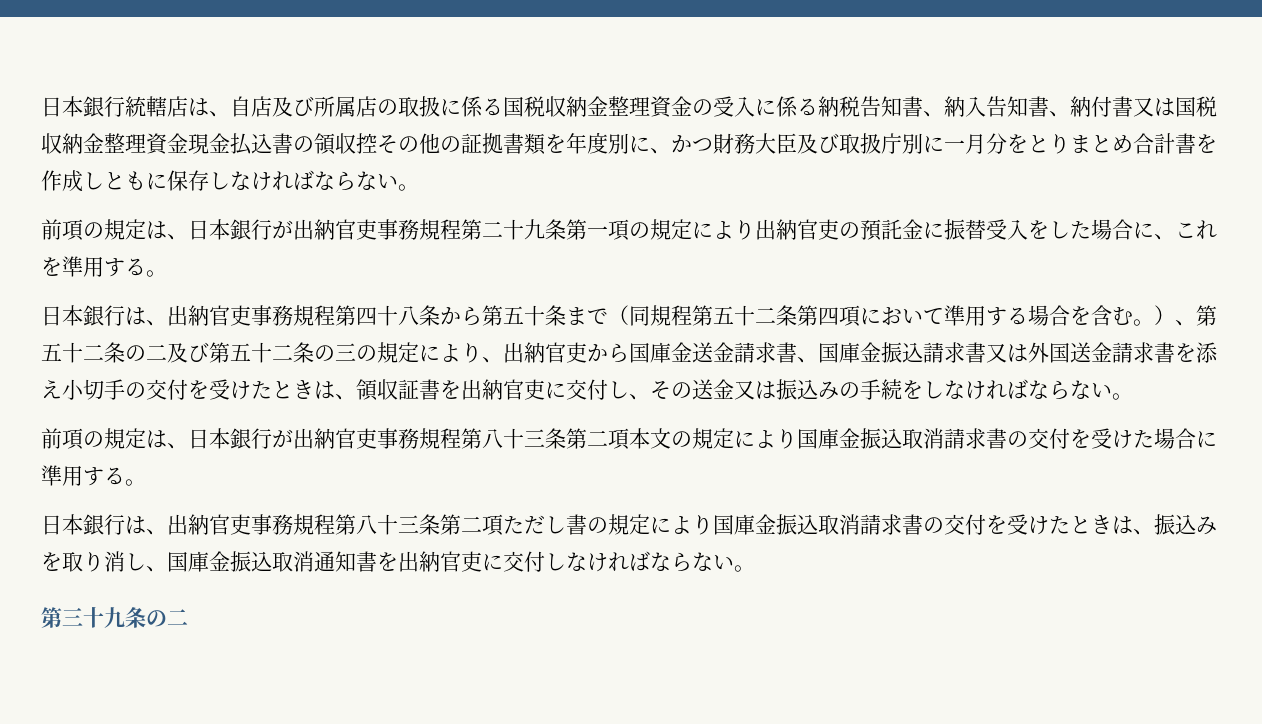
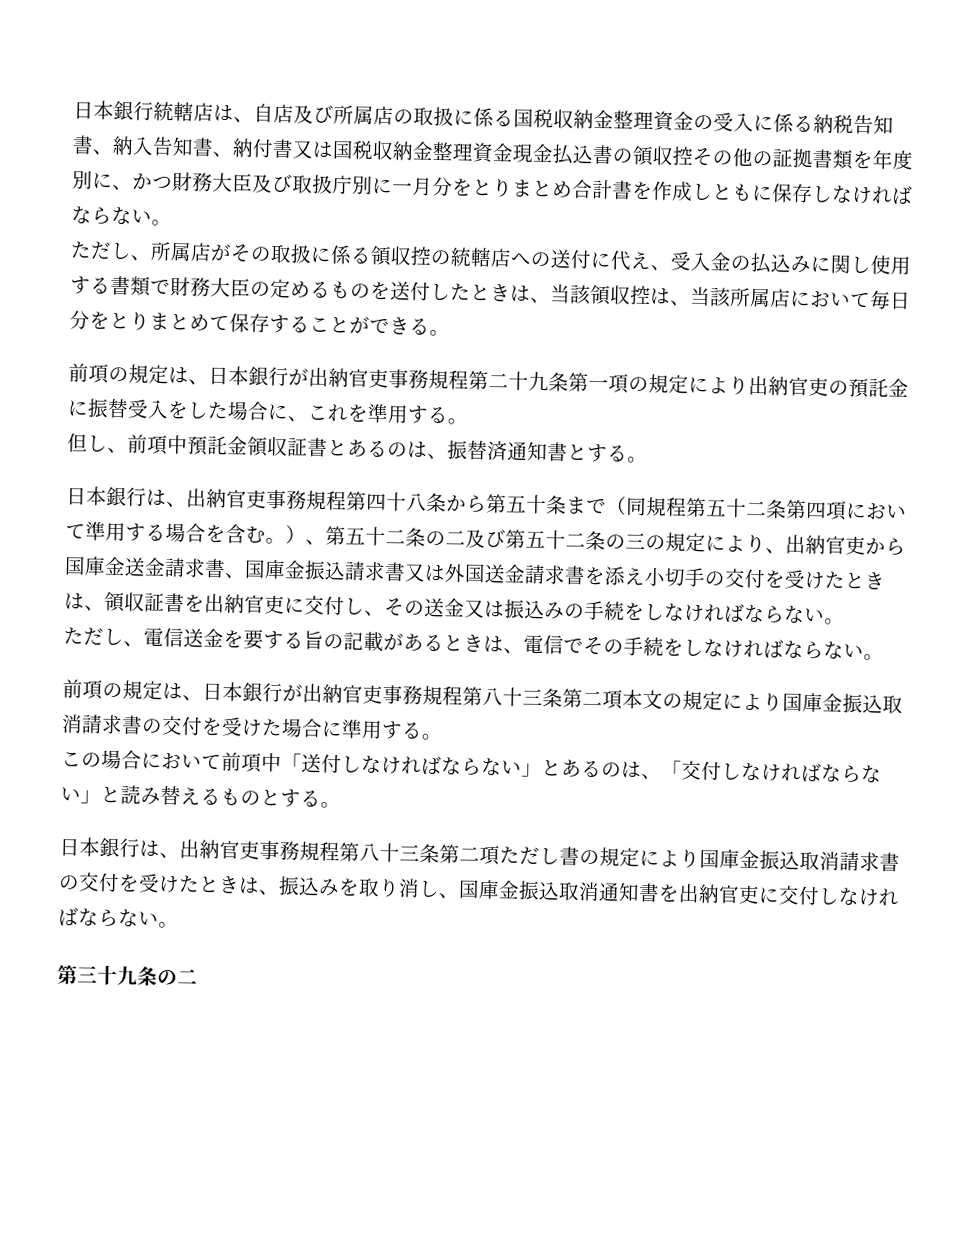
(419, 187) none -> [70,241,911,275] [70,275,911,310] [69,310,450,337] // ただし、所属店がその取扱に係る領収控の統轄店への送付に代え、受入金の払込みに関し使用する書類で財務大臣の定めるものを送付したときは、当該領収控は、当該所属店において毎日分をとりまとめて保存することができる。
(167, 273) none -> [67,433,648,463] // 但し、前項中預託金領収証書とあるのは、振替済通知書とする。
(1133, 396) none -> [63,627,884,661] // ただし、電信送金を要する旨の記載があるときは、電信でその手続をしなければならない。
(146, 482) none -> [61,749,882,784] [60,785,341,809] // この場合において前項中「送付しなければならない」とあるのは、「交付しなければならない」と読み替えるものとする。

